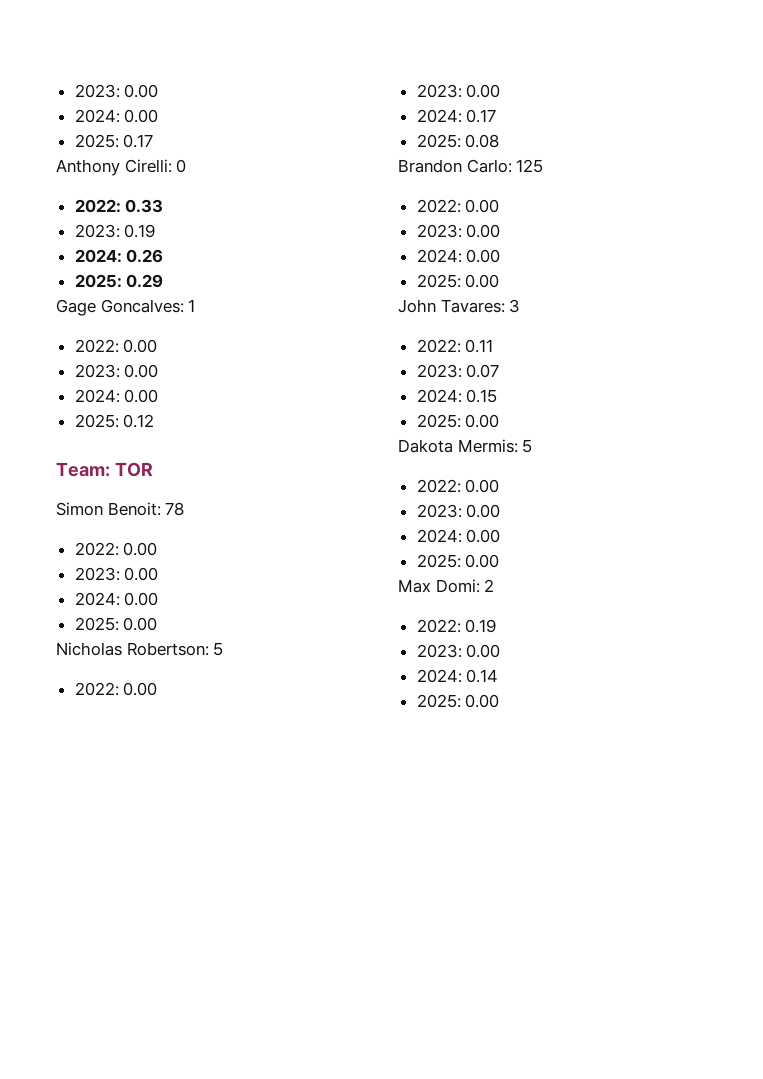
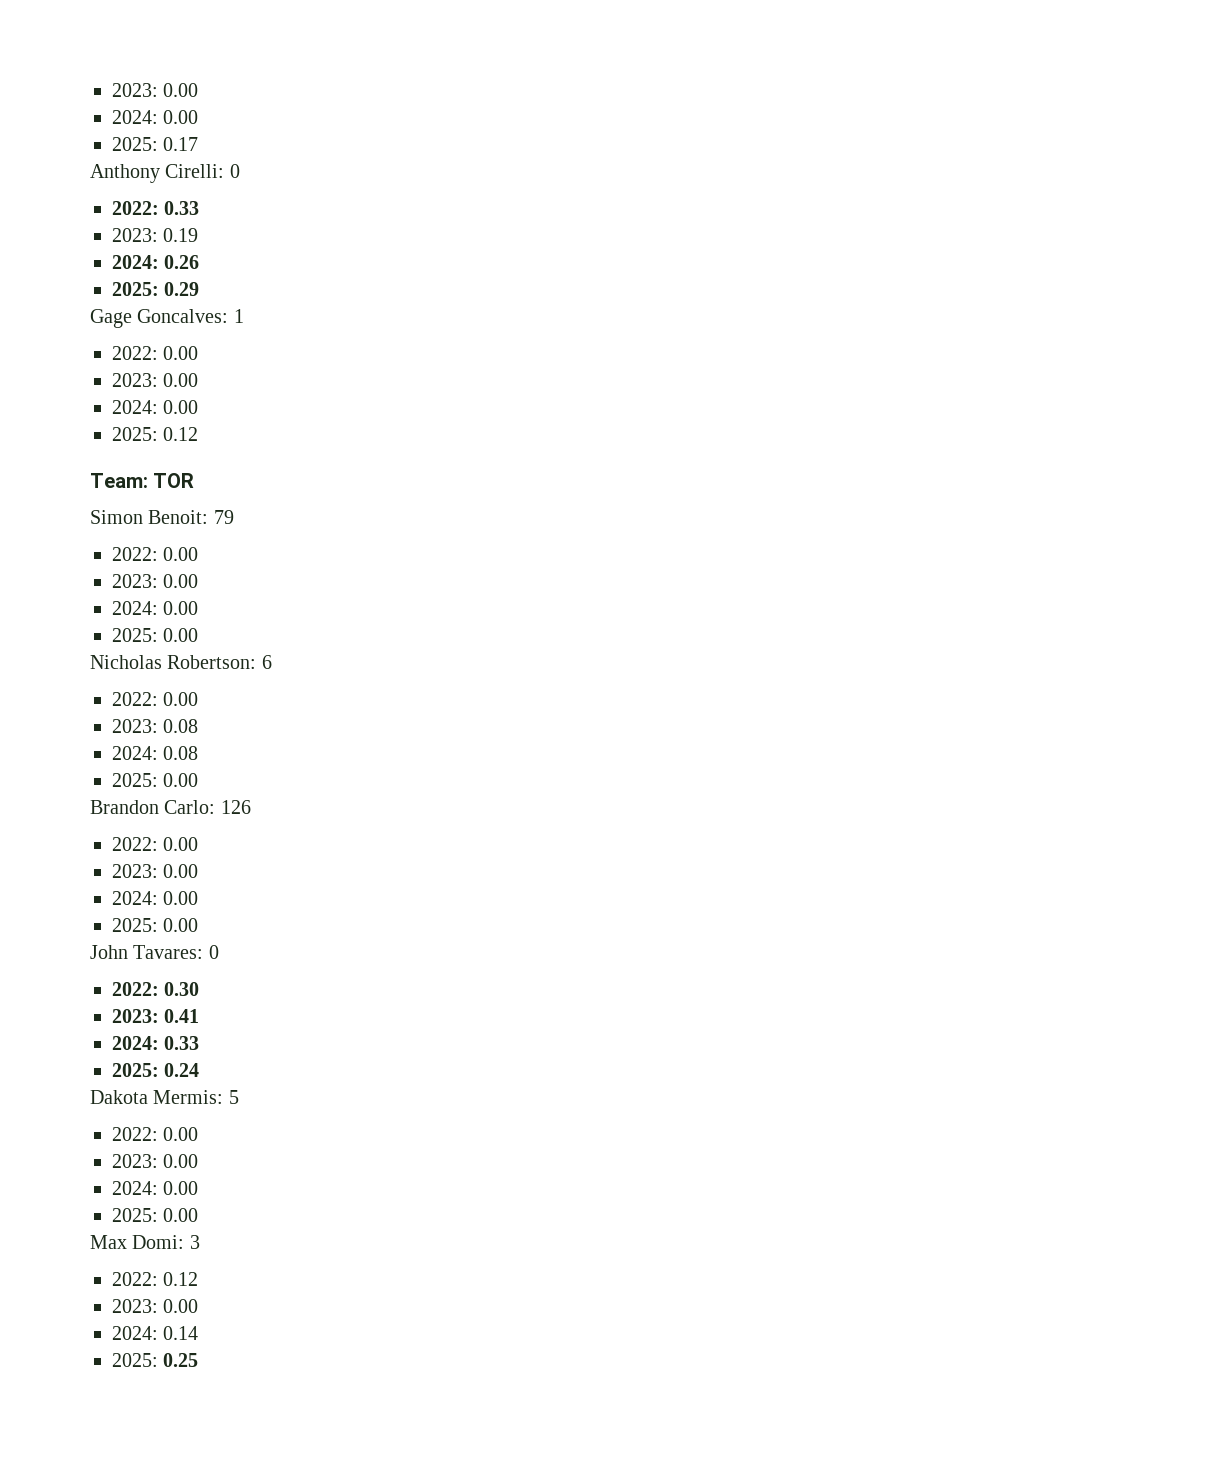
[165,502,185,516] 78 -> [213,510,234,524] 79
[213,642,224,656] [74,682,158,696] [416,84,501,98] [416,109,497,123] [416,134,500,148] 5 // 2022: 0.00 // 2023: 0.00 // 2024: 0.17 // 2025: 0.08 -> [261,655,272,669] [112,692,199,706] [112,719,199,733] [112,746,199,760] [112,773,199,787] 6 // 2022: 0.00 // 2023: 0.08 // 2024: 0.08 // 2025: 0.00
[516,159,544,173] 125 -> [220,800,251,814] 126
[509,299,521,313] [416,339,494,353] [416,364,500,378] [416,389,498,403] [416,414,500,428] 3 // 2022: 0.11 // 2023: 0.07 // 2024: 0.15 // 2025: 0.00 -> [208,945,219,959] [112,982,200,996] [112,1009,200,1023] [112,1036,200,1050] [112,1063,200,1077] 0 // 2022: 0.30 // 2023: 0.41 // 2024: 0.33 // 2025: 0.24
[484,579,495,592] [416,619,497,633] 2 // 2022: 0.19 -> [189,1235,200,1249] [112,1272,199,1286] 3 // 2022: 0.12
[465,694,500,708] 0.00 -> [163,1353,199,1367] 0.25

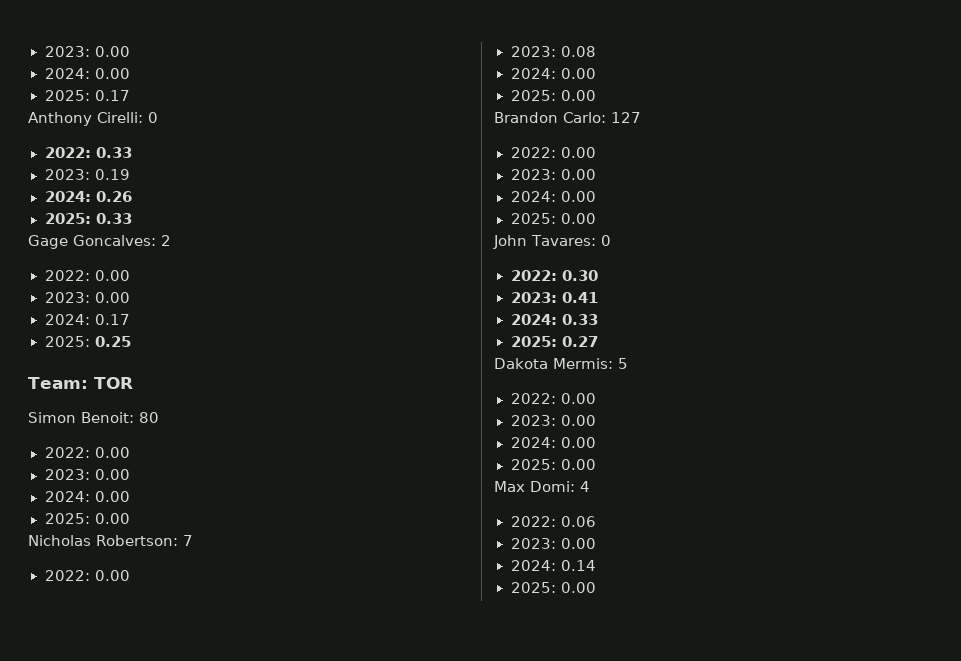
[164,282,200,296] 0.29 -> [95,213,132,224] 0.33
[233,309,244,323] [112,346,199,360] [112,373,199,387] [112,400,199,414] [112,427,199,441] 1 // 2022: 0.00 // 2023: 0.00 // 2024: 0.00 // 2025: 0.12 -> [161,235,171,246] [44,270,130,281] [44,292,130,303] [44,314,130,325] [44,336,131,347] 2 // 2022: 0.00 // 2023: 0.00 // 2024: 0.17 // 2025: 0.25
[213,510,234,524] 79 -> [139,412,159,423] 80
[261,655,272,669] 6 -> [183,535,193,546] 7
[163,746,199,760] 0.08 -> [560,68,596,79] 0.00
[220,800,251,814] 126 -> [611,112,641,123] 127
[164,1063,200,1077] 0.24 -> [561,336,598,347] 0.27
[189,1235,200,1249] [112,1272,199,1286] 3 // 2022: 0.12 -> [580,481,590,492] [510,516,596,527] 4 // 2022: 0.06
[163,1353,199,1367] 0.25 -> [560,582,596,593] 0.00

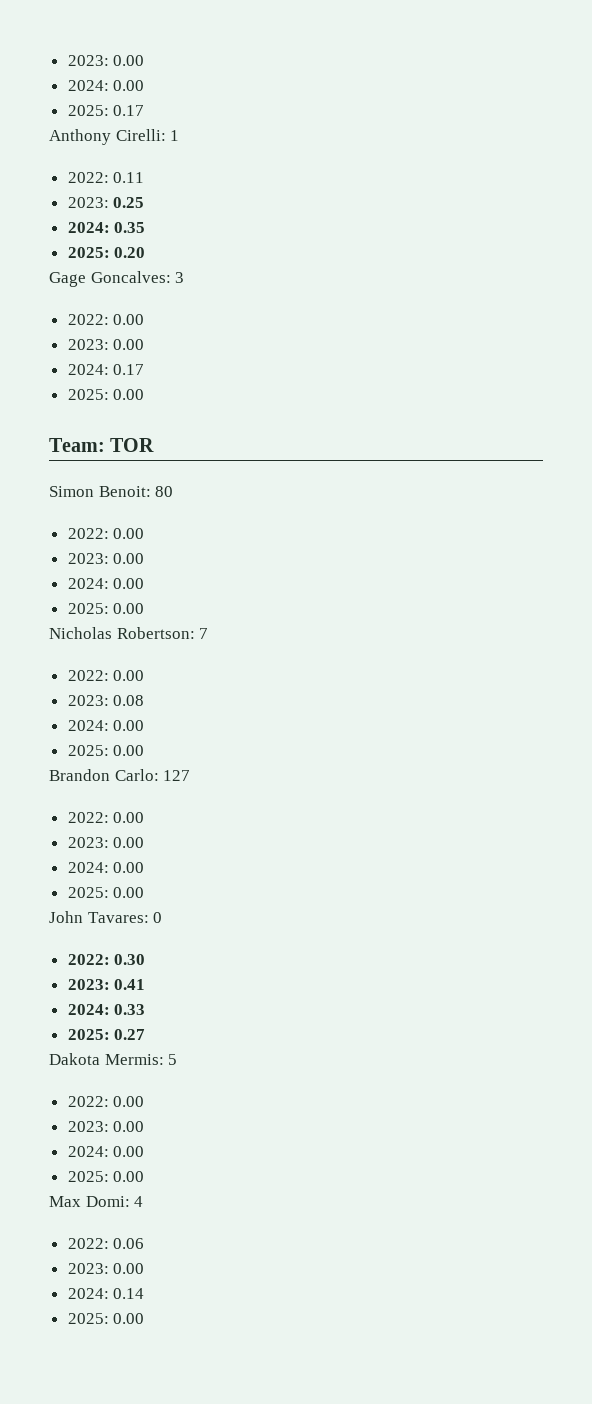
[148,112,158,123] [44,147,132,158] [44,169,130,180] [44,191,132,202] [44,213,132,224] 0 // 2022: 0.33 // 2023: 0.19 // 2024: 0.26 // 2025: 0.33 -> [170,130,180,141] [67,172,145,183] [67,197,145,208] [67,222,146,233] [67,247,146,258] 1 // 2022: 0.11 // 2023: 0.25 // 2024: 0.35 // 2025: 0.20
[161,235,171,246] 2 -> [175,272,185,283] 3
[94,336,131,347] 0.25 -> [113,389,145,400] 0.00

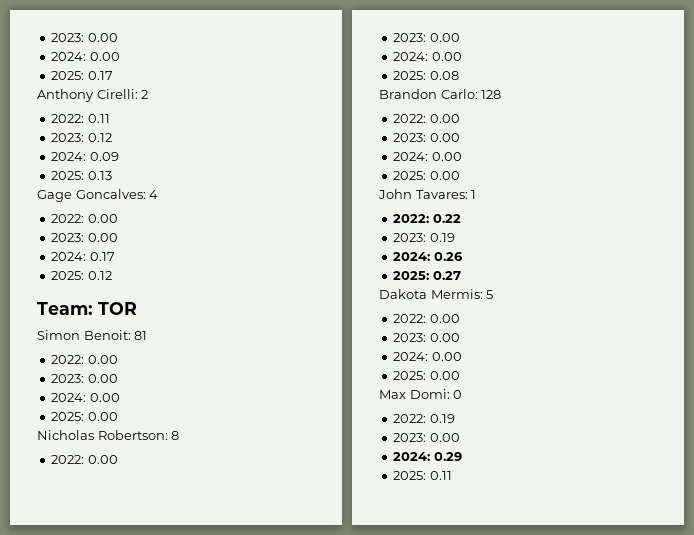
[170,130,180,141] 1 -> [141,90,149,99] 2
[113,197,145,208] [67,222,146,233] [67,247,146,258] 0.25 // 2024: 0.35 // 2025: 0.20 -> [87,133,112,142] [51,152,119,161] [51,171,112,180] 0.12 // 2024: 0.09 // 2025: 0.13
[175,272,185,283] 3 -> [149,190,159,199] 4
[113,389,145,400] 0.00 -> [87,271,112,280] 0.12
[155,486,174,497] 80 -> [134,331,148,340] 81
[199,628,209,639] [67,670,145,681] [67,695,145,706] [67,720,145,731] [67,745,145,756] 7 // 2022: 0.00 // 2023: 0.08 // 2024: 0.00 // 2025: 0.00 -> [171,431,180,440] [51,455,118,464] [393,33,460,42] [393,52,462,61] [393,71,459,80] 8 // 2022: 0.00 // 2023: 0.00 // 2024: 0.00 // 2025: 0.08
[163,770,191,781] 127 -> [481,90,502,99] 128
[153,912,163,923] [67,954,146,965] [67,979,146,990] [67,1004,146,1015] 0 // 2022: 0.30 // 2023: 0.41 // 2024: 0.33 -> [471,190,477,199] [393,214,461,223] [393,233,455,242] [393,252,463,261] 1 // 2022: 0.22 // 2023: 0.19 // 2024: 0.26
[134,1196,144,1207] [67,1238,145,1249] [67,1263,145,1274] [67,1288,145,1299] [67,1313,145,1324] 4 // 2022: 0.06 // 2023: 0.00 // 2024: 0.14 // 2025: 0.00 -> [453,390,463,399] [393,414,455,423] [393,433,460,442] [393,452,462,461] [393,471,452,480] 0 // 2022: 0.19 // 2023: 0.00 // 2024: 0.29 // 2025: 0.11

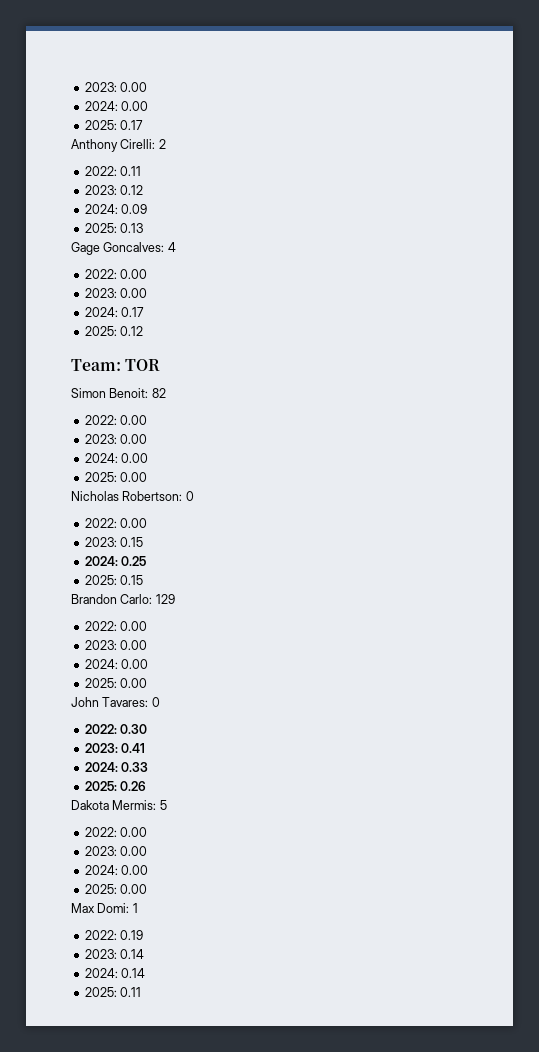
[134,331,148,340] 81 -> [151,388,166,398] 82
[171,431,180,440] [51,455,118,464] [393,33,460,42] [393,52,462,61] [393,71,459,80] 8 // 2022: 0.00 // 2023: 0.00 // 2024: 0.00 // 2025: 0.08 -> [185,491,194,501] [84,518,148,528] [84,537,144,547] [84,556,147,566] [84,575,144,585] 0 // 2022: 0.00 // 2023: 0.15 // 2024: 0.25 // 2025: 0.15
[481,90,502,99] 128 -> [155,594,175,604] 129
[471,190,477,199] [393,214,461,223] [393,233,455,242] [393,252,463,261] [393,271,461,280] 1 // 2022: 0.22 // 2023: 0.19 // 2024: 0.26 // 2025: 0.27 -> [151,697,160,707] [84,724,148,734] [84,743,146,753] [84,762,149,772] [84,781,147,791] 0 // 2022: 0.30 // 2023: 0.41 // 2024: 0.33 // 2025: 0.26
[453,390,463,399] 0 -> [132,903,138,913] 1
[429,433,460,442] [393,452,462,461] 0.00 // 2024: 0.29 -> [120,949,145,959] [84,968,146,978] 0.14 // 2024: 0.14

